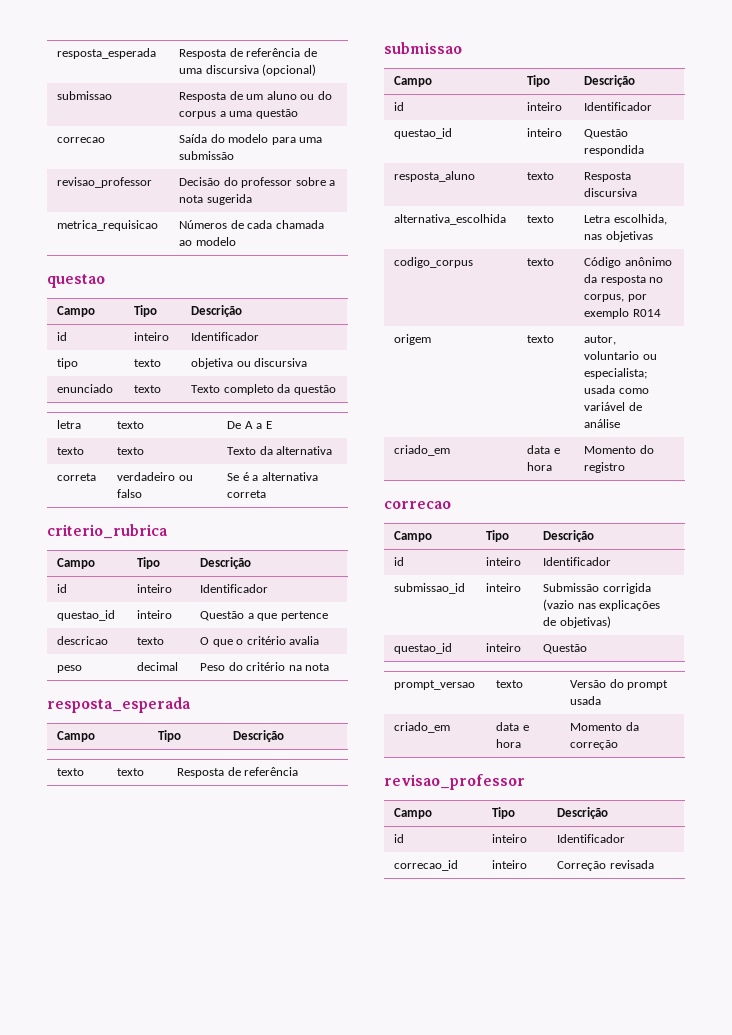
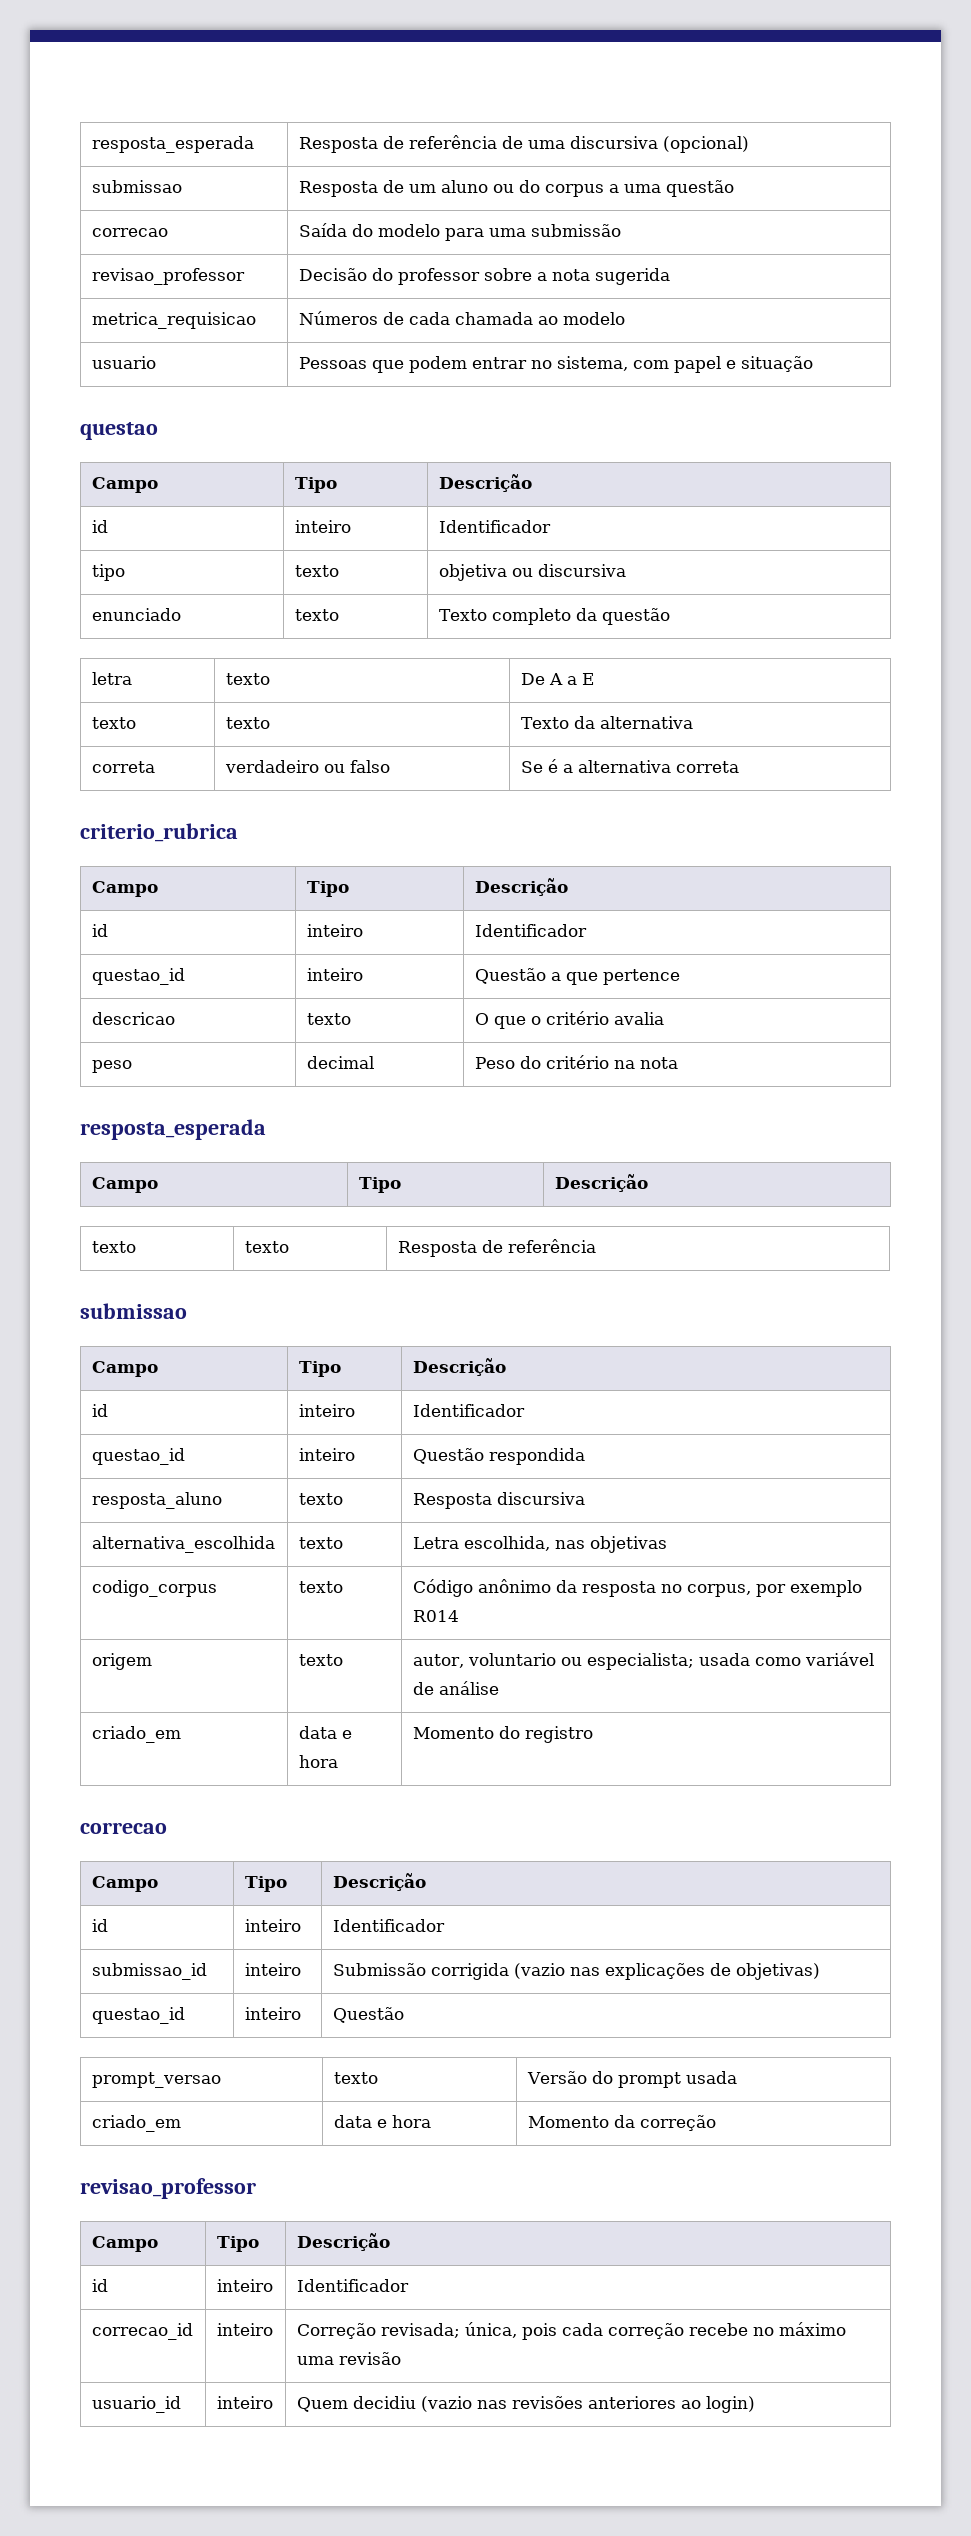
(236, 241) none -> [91,356,156,369] [298,356,813,373] // usuario | Pessoas que podem entrar no sistema, com papel e situação
[609,860,654,869] revisada -> [380,2322,846,2340] [296,2352,401,2365] [91,2396,181,2413] [216,2396,273,2409] [296,2396,755,2413] revisada; única, pois cada correção recebe no máximo uma revisão // usuario_id | inteiro | Quem decidiu (vazio nas revisões anteriores ao login)

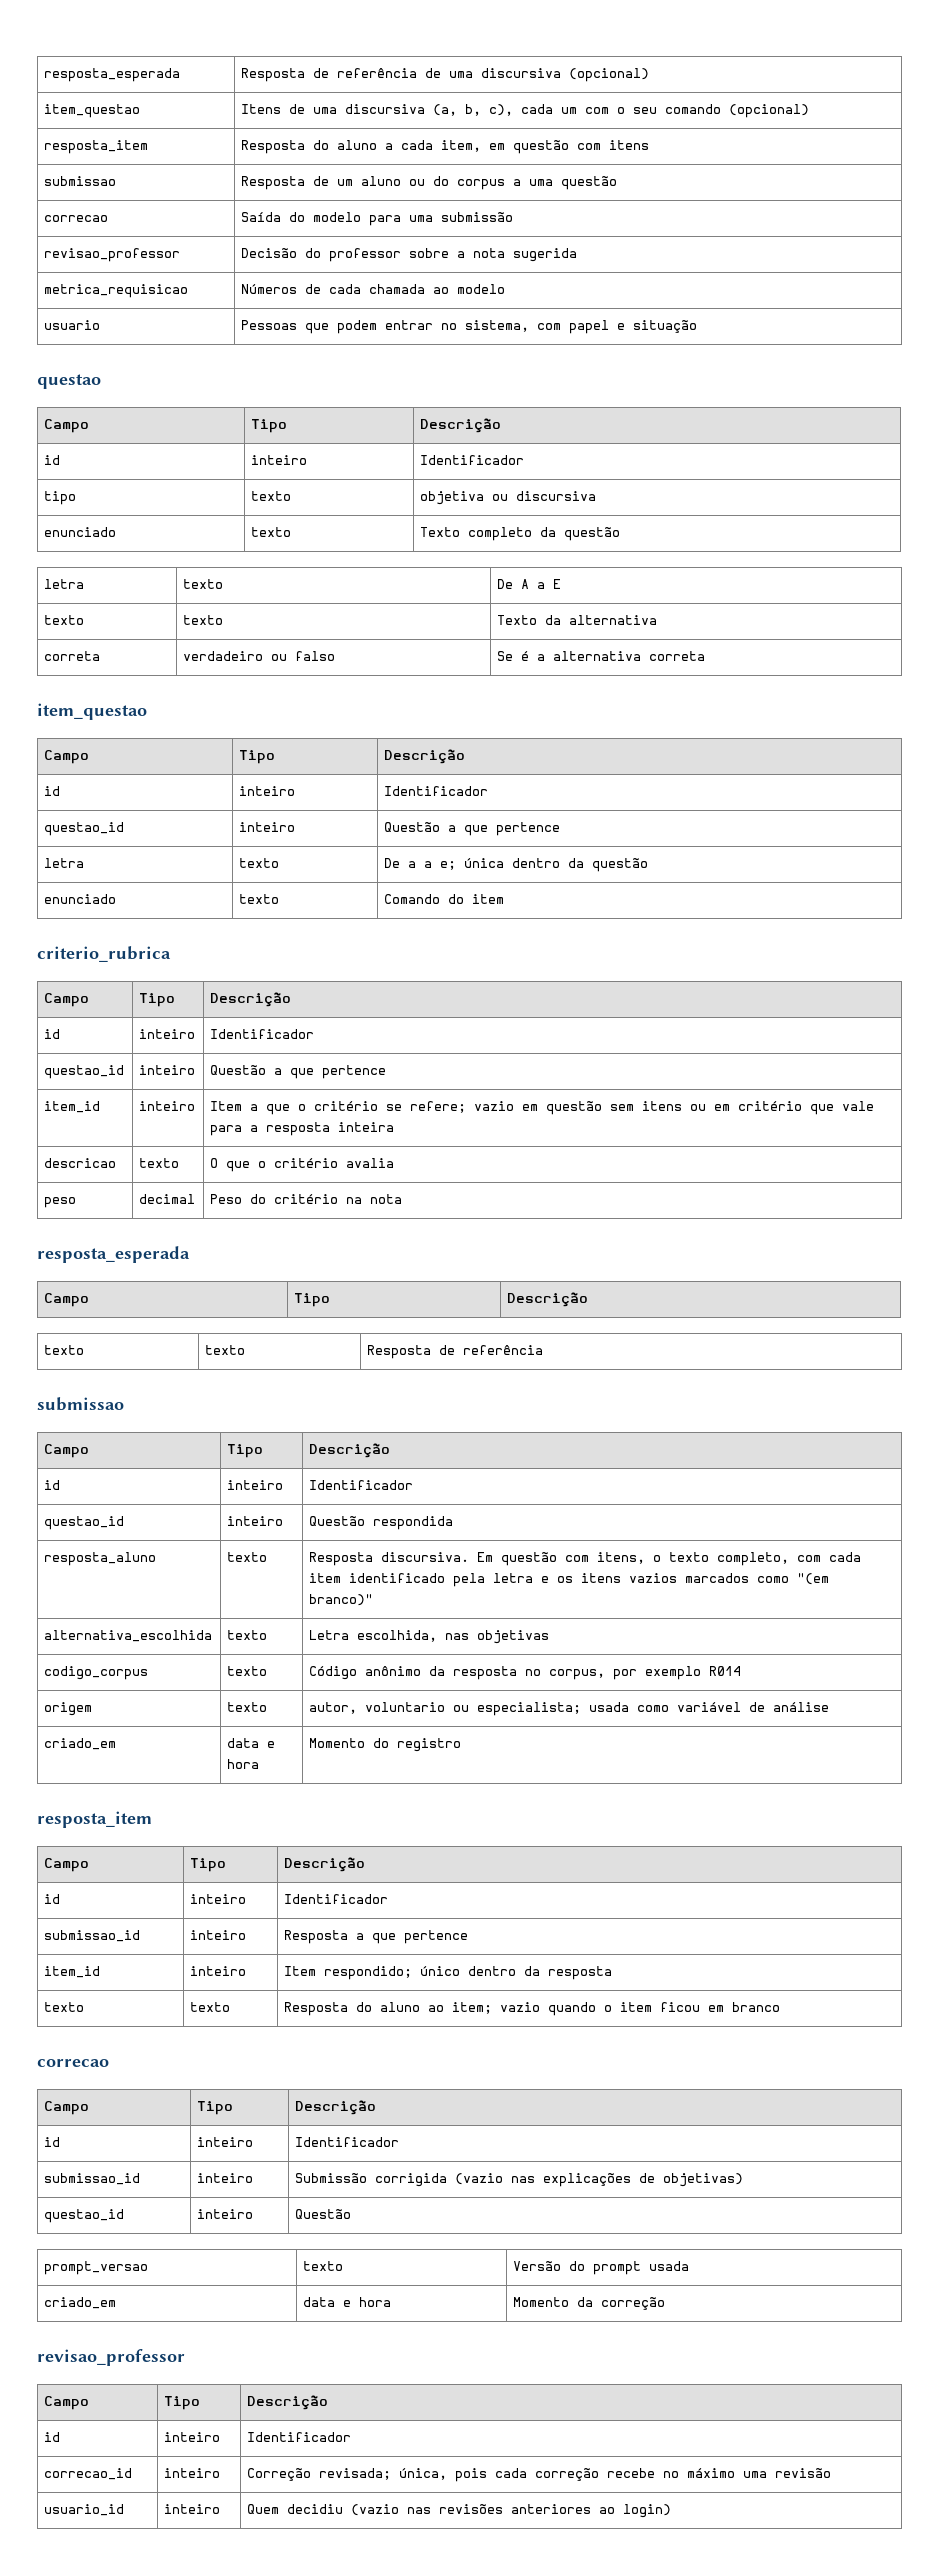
(749, 144) none -> [44,104,141,118] [241,104,810,118] [44,140,149,154] [241,140,650,154] // item_questao | Itens de uma discursiva (a, b, c), cada um com o seu comando (opcional) // resposta_item | Resposta do aluno a cada item, em questão com itens
(739, 767) none -> [37,703,147,720] [44,750,90,764] [239,750,276,764] [384,749,466,764] [44,786,61,796] [239,786,296,796] [384,786,489,796] [44,822,125,836] [239,822,296,832] [384,822,561,836] [44,858,85,868] [239,858,280,868] [384,858,649,872] [44,894,117,904] [239,894,280,904] [384,894,505,904] // item_questao // Campo | Tipo | Descrição // id | inteiro | Identificador // questao_id | inteiro | Questão a que pertence // letra | texto | De a a e; única dentro da questão // enunciado | texto | Comando do item
(680, 977) none -> [44,1101,101,1113] [139,1101,196,1111] [210,1101,875,1115] [210,1122,395,1136] // item_id | inteiro | Item a que o critério se refere; vazio em questão sem itens ou em critério que vale para a resposta inteira
[496,1492,585,1505] discursiva -> [381,1552,862,1566] [309,1573,830,1587] [309,1594,374,1606] discursiva. Em questão com itens, o texto completo, com cada item identificado pela letra e os itens vazios marcados como "(em branco)"
(593, 1734) none -> [37,1811,152,1828] [44,1858,90,1872] [190,1858,227,1872] [284,1857,366,1872] [44,1894,61,1904] [190,1894,247,1904] [284,1894,389,1904] [44,1930,141,1942] [190,1930,247,1940] [284,1930,469,1944] [44,1966,101,1978] [190,1966,247,1976] [284,1966,613,1980] [44,2002,85,2012] [190,2002,231,2012] [284,2002,781,2016] // resposta_item // Campo | Tipo | Descrição // id | inteiro | Identificador // submissao_id | inteiro | Resposta a que pertence // item_id | inteiro | Item respondido; único dentro da resposta // texto | texto | Resposta do aluno ao item; vazio quando o item ficou em branco

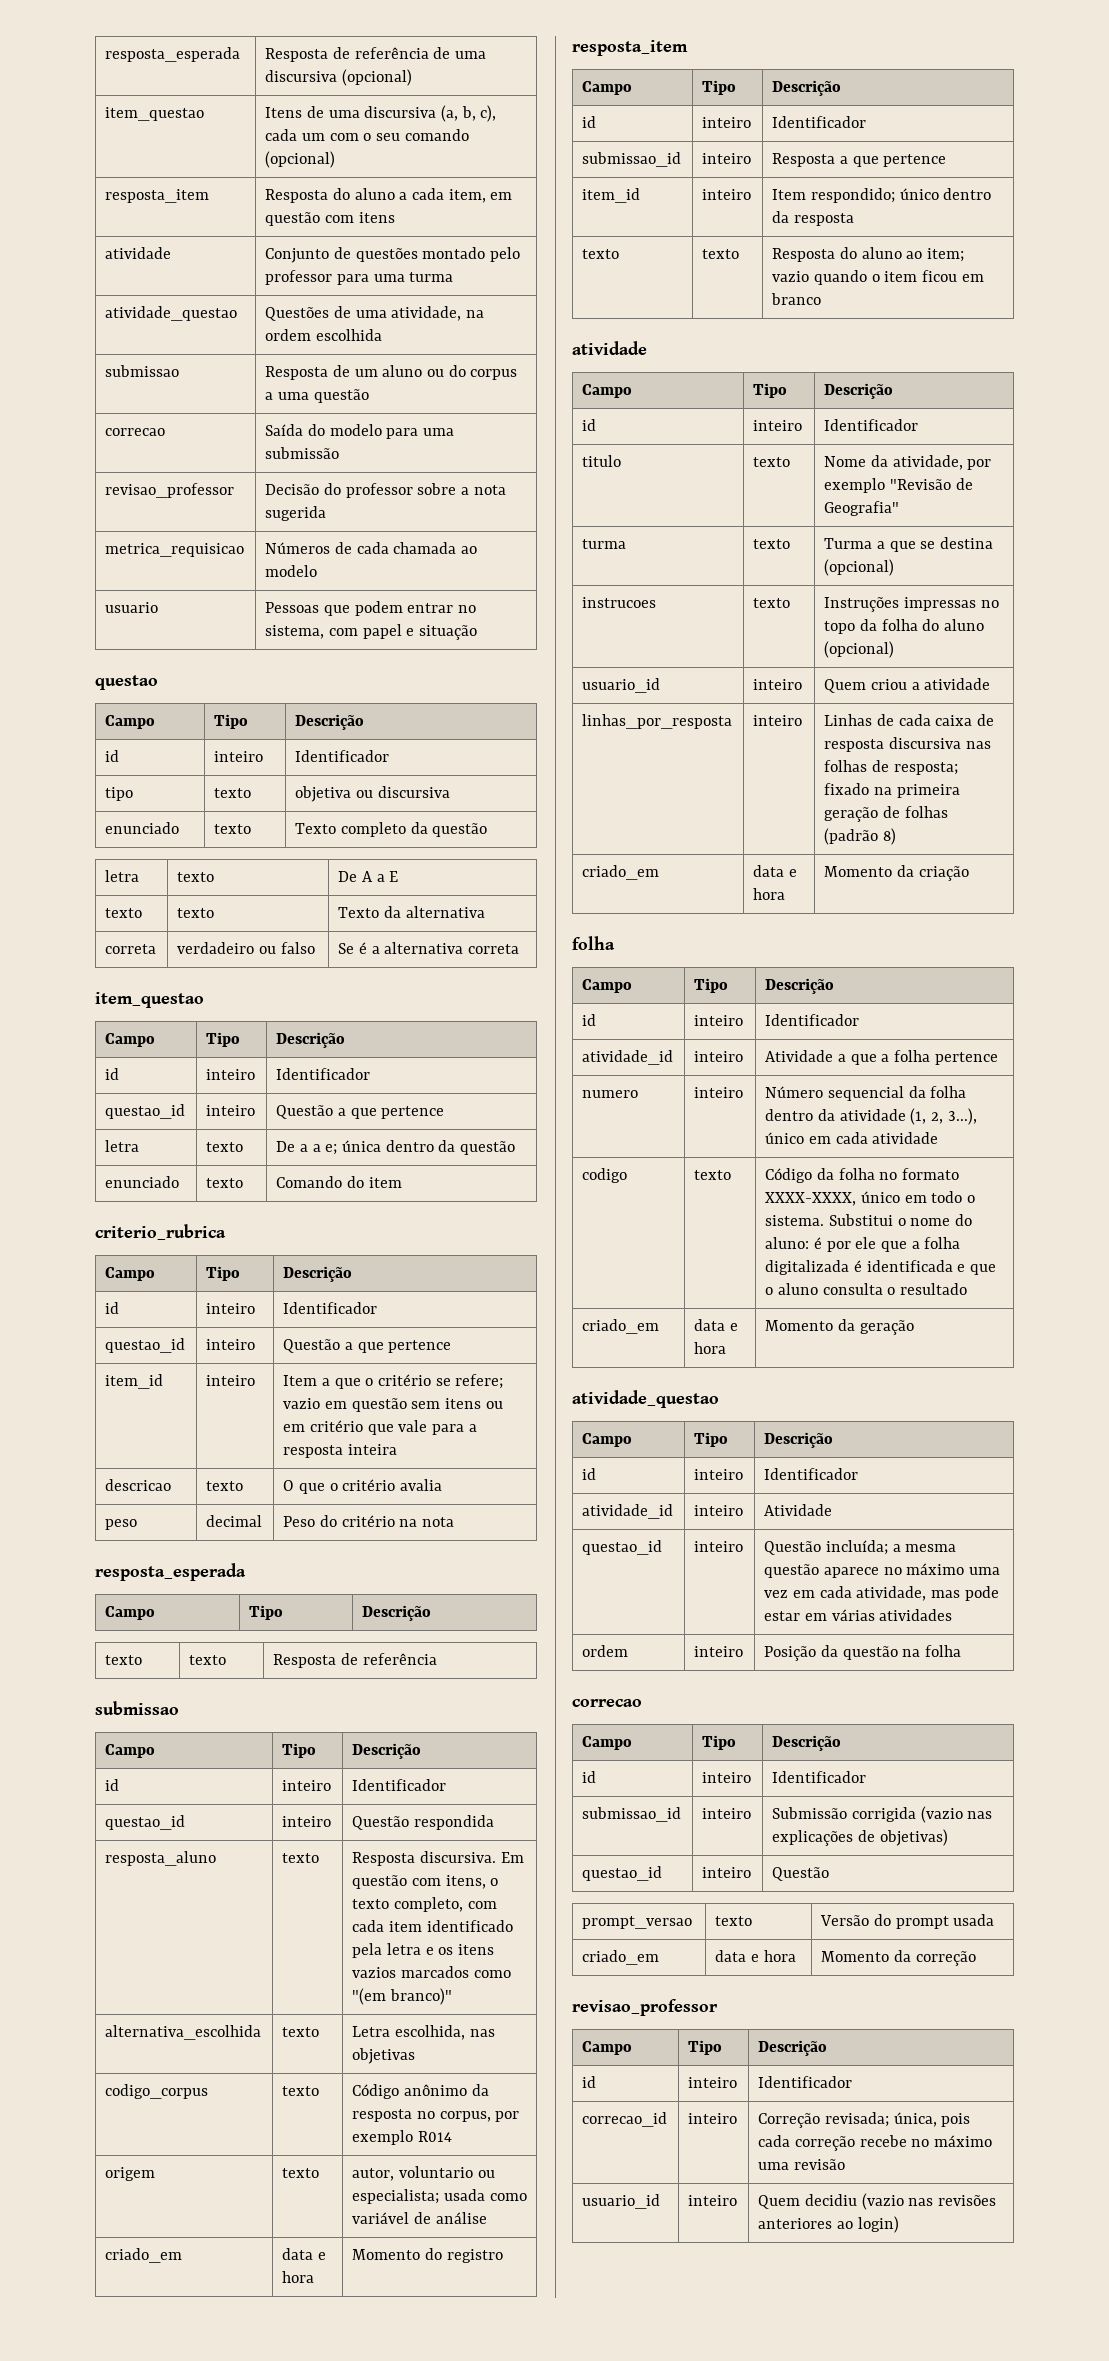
(650, 145) none -> [105,247,172,259] [265,247,520,263] [265,270,454,285] [105,306,238,321] [265,306,484,321] [265,329,382,341] // atividade | Conjunto de questões montado pelo professor para uma turma // atividade_questao | Questões de uma atividade, na ordem escolhida
(781, 2007) none -> [572,341,647,355] [582,384,633,398] [753,383,788,398] [824,383,894,399] [582,419,597,431] [753,420,803,431] [824,419,919,431] [582,455,622,467] [753,457,791,467] [824,455,992,470] [824,478,973,493] [824,501,900,516] [582,539,627,549] [753,539,791,549] [824,537,993,552] [824,559,895,576] [582,597,657,608] [753,598,791,608] [824,597,999,612] [824,619,984,634] [824,641,895,658] [582,678,661,693] [753,679,803,690] [824,678,991,693] [582,714,733,729] [753,715,803,726] [824,714,994,726] [824,737,991,752] [824,760,958,775] [824,783,960,798] [824,806,948,822] [824,828,896,845] [582,865,660,880] [753,865,797,877] [753,888,786,900] [824,865,969,881] [572,936,615,950] [582,979,633,993] [694,978,729,993] [765,978,835,994] [582,1014,597,1026] [694,1015,744,1026] [765,1014,860,1026] [582,1050,674,1065] [694,1051,744,1062] [765,1050,998,1065] [582,1090,639,1098] [694,1087,744,1098] [765,1086,967,1101] [765,1108,977,1125] [765,1132,939,1144] [582,1168,628,1183] [694,1170,732,1180] [765,1168,959,1183] [765,1191,975,1206] [765,1214,972,1226] [765,1237,961,1252] [765,1260,996,1275] [765,1283,967,1295] [582,1319,660,1334] [694,1319,738,1331] [694,1342,727,1354] [765,1319,914,1335] [572,1390,719,1408] [582,1433,633,1447] [694,1432,729,1447] [764,1432,834,1448] [582,1468,597,1480] [694,1469,744,1480] [764,1468,859,1480] [582,1504,674,1519] [694,1505,744,1516] [764,1504,833,1516] [582,1540,663,1555] [694,1541,744,1552] [764,1540,957,1555] [764,1563,1000,1578] [764,1586,999,1601] [764,1609,953,1621] [582,1645,629,1657] [694,1646,744,1657] [764,1645,961,1661] // atividade // Campo | Tipo | Descrição // id | inteiro | Identificador // titulo | texto | Nome da atividade, por exemplo "Revisão de Geografia" // turma | texto | Turma a que se destina (opcional) // instrucoes | texto | Instruções impressas no topo da folha do aluno (opcional) // usuario_id | inteiro | Quem criou a atividade // linhas_por_resposta | inteiro | Linhas de cada caixa de resposta discursiva nas folhas de resposta; fixado na primeira geração de folhas (padrão 8) // criado_em | data e hora | Momento da criação // folha // Campo | Tipo | Descrição // id | inteiro | Identificador // atividade_id | inteiro | Atividade a que a folha pertence // numero | inteiro | Número sequencial da folha dentro da atividade (1, 2, 3...), único em cada atividade // codigo | texto | Código da folha no formato XXXX-XXXX, único em todo o sistema. Substitui o nome do aluno: é por ele que a folha digitalizada é identificada e que o aluno consulta o resultado // criado_em | data e hora | Momento da geração // atividade_questao // Campo | Tipo | Descrição // id | inteiro | Identificador // atividade_id | inteiro | Atividade // questao_id | inteiro | Questão incluída; a mesma questão aparece no máximo uma vez em cada atividade, mas pode estar em várias atividades // ordem | inteiro | Posição da questão na folha

